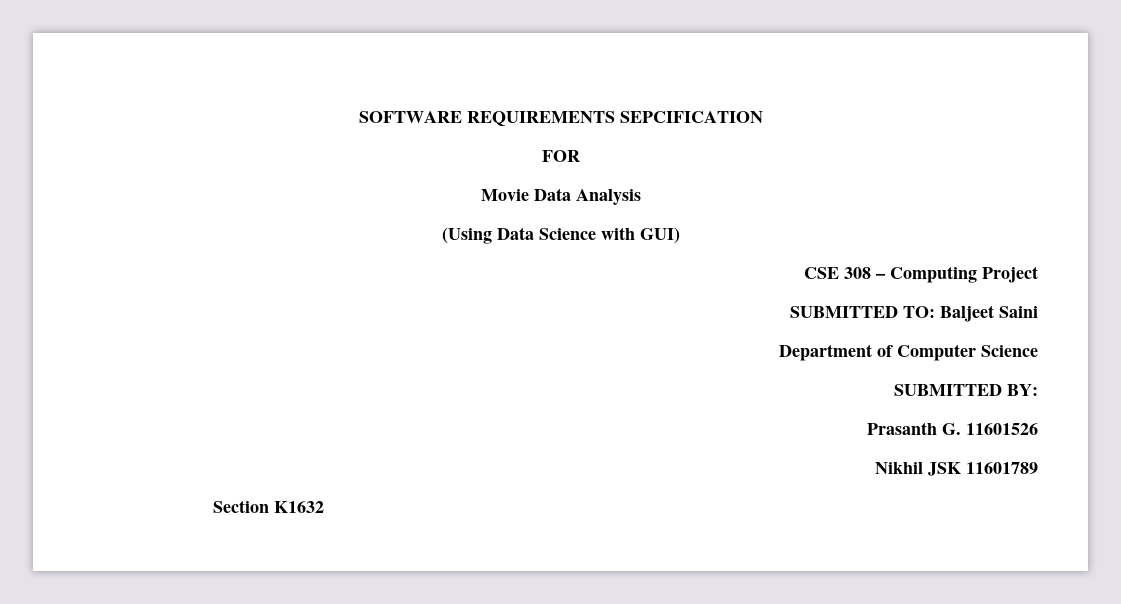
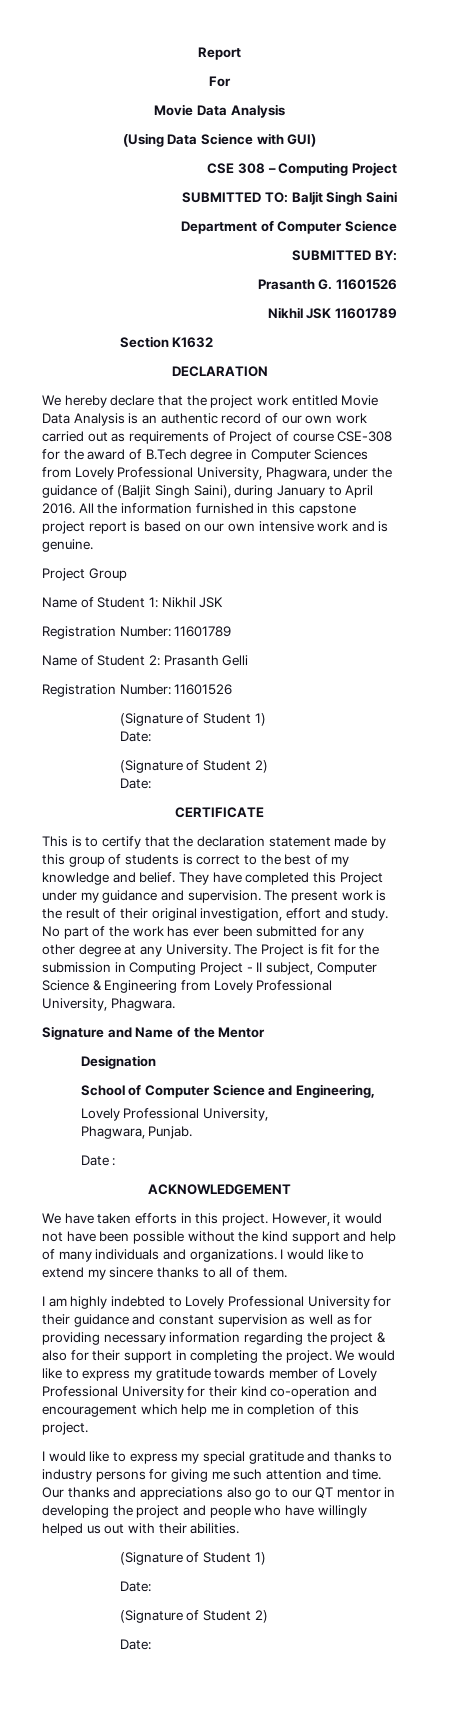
[358,111,763,126] [541,150,580,162] SOFTWARE REQUIREMENTS SEPCIFICATION // FOR -> [198,47,241,60] [209,76,231,87] Report // For
[940,305,994,322] Baljeet -> [291,191,363,205] Baljit Singh
(324, 507) none -> [171,366,268,377] [42,395,379,408] [42,413,367,426] [42,431,393,444] [42,449,369,462] [42,467,392,480] [42,485,374,498] [42,503,356,516] [42,521,389,534] [42,539,93,552] [42,568,127,581] [42,597,224,608] [42,626,232,639] [42,655,249,666] [42,684,233,697] [119,713,266,726] [119,731,151,742] [119,760,268,773] [119,778,151,789] [175,807,264,818] [42,836,386,849] [42,854,350,867] [42,872,383,885] [42,890,387,903] [42,908,389,921] [42,926,365,939] [42,944,380,957] [42,962,377,975] [42,980,333,993] [42,998,175,1011] [42,1026,266,1040] [80,1055,156,1069] [80,1084,376,1098] [80,1108,269,1121] [80,1126,193,1139] [80,1155,116,1166] [148,1184,291,1195] [42,1213,382,1226] [42,1231,396,1244] [42,1249,365,1262] [42,1267,287,1280] [42,1296,392,1309] [42,1314,373,1327] [42,1332,386,1345] [42,1350,395,1363] [42,1368,378,1381] [42,1386,377,1399] [42,1404,359,1417] [42,1422,88,1435] [42,1451,393,1464] [42,1469,382,1482] [42,1487,396,1500] [42,1505,367,1518] [42,1523,240,1536] [119,1552,266,1565] [119,1581,151,1592] [119,1610,268,1623] [119,1639,151,1650] // DECLARATION // We hereby declare that the project work entitled Movie Data Analysis is an authentic record of our own work carried out as requirements of Project of course CSE-308 for the award of B.Tech degree in Computer Sciences from Lovely Professional University, Phagwara, under the guidance of (Baljit Singh Saini), during January to April 2016. All the information furnished in this capstone project report is based on our own intensive work and is genuine. // Project Group // Name of Student 1: Nikhil JSK // Registration Number: 11601789 // Name of Student 2: Prasanth Gelli // Registration Number: 11601526 // (Signature of Student 1) // Date: // (Signature of Student 2) // Date: // CERTIFICATE // This is to certify that the declaration statement made by this group of students is correct to the best of my knowledge and belief. They have completed this Project under my guidance and supervision. The present work is the result of their original investigation, effort and study. No part of the work has ever been submitted for any other degree at any University. The Project is fit for the submission in Computing Project - II subject, Computer Science & Engineering from Lovely Professional University, Phagwara. // Signature and Name of the Mentor // Designation // School of Computer Science and Engineering, // Lovely Professional University, // Phagwara, Punjab. // Date : // ACKNOWLEDGEMENT // We have taken efforts in this project. However, it would not have been possible without the kind support and help of many individuals and organizations. I would like to extend my sincere thanks to all of them. // I am highly indebted to Lovely Professional University for their guidance and constant supervision as well as for providing necessary information regarding the project & also for their support in completing the project. We would like to express my gratitude towards member of Lovely Professional University for their kind co-operation and encouragement which help me in completion of this project. // I would like to express my special gratitude and thanks to industry persons for giving me such attention and time. Our thanks and appreciations also go to our QT mentor in developing the project and people who have willingly helped us out with their abilities. // (Signature of Student 1) // Date: // (Signature of Student 2) // Date:

